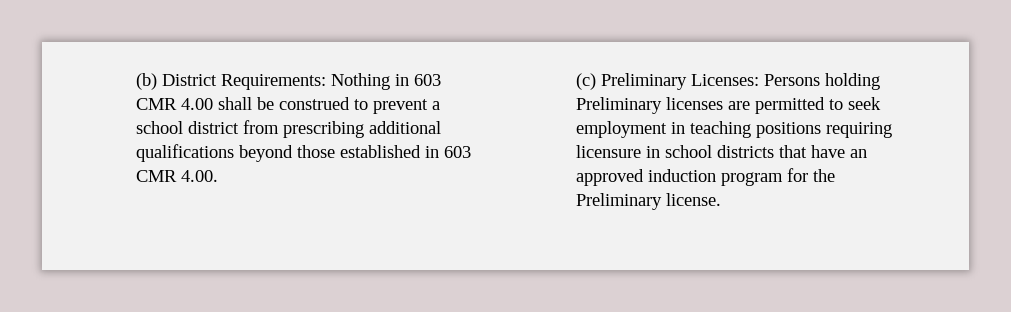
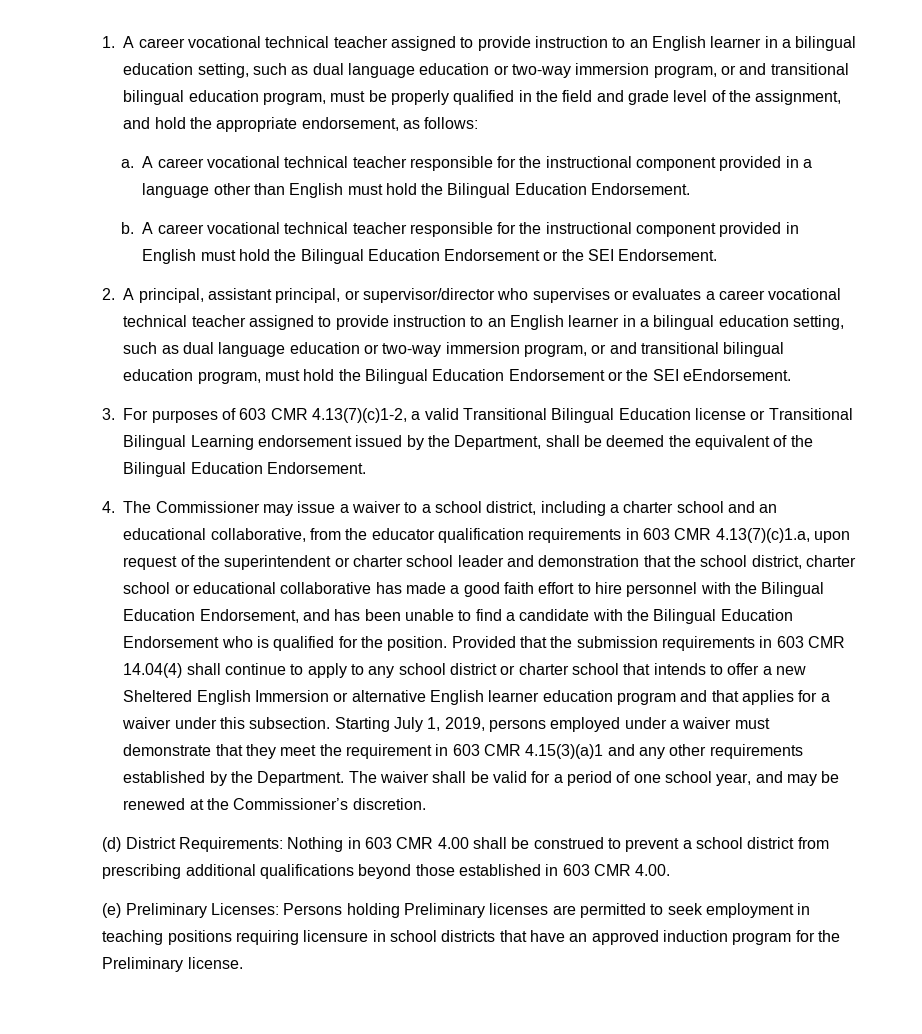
[136,73,158,90] (b) -> [102,36,857,51] [123,63,849,78] [123,90,842,105] [123,117,479,132] [121,156,813,171] [142,183,691,198] [121,222,799,237] [142,249,718,264] [102,288,842,303] [123,315,844,330] [123,342,785,357] [123,369,792,384] [102,408,853,423] [123,435,813,450] [123,462,367,477] [102,501,778,516] [123,528,851,543] [123,555,856,570] [123,582,825,597] [123,609,793,624] [123,636,845,651] [123,663,806,678] [123,690,830,705] [122,717,770,732] [123,744,803,759] [123,771,840,786] [123,798,426,810] [102,837,122,852] 1. A career vocational technical teacher assigned to provide instruction to an English learner in a bilingual education setting, such as dual language education or two-way immersion program, or and transitional bilingual education program, must be properly qualified in the field and grade level of the assignment, and hold the appropriate endorsement, as follows: // a. A career vocational technical teacher responsible for the instructional component provided in a language other than English must hold the Bilingual Education Endorsement. // b. A career vocational technical teacher responsible for the instructional component provided in English must hold the Bilingual Education Endorsement or the SEI Endorsement. // 2. A principal, assistant principal, or supervisor/director who supervises or evaluates a career vocational technical teacher assigned to provide instruction to an English learner in a bilingual education setting, such as dual language education or two-way immersion program, or and transitional bilingual education program, must hold the Bilingual Education Endorsement or the SEI eEndorsement. // 3. For purposes of 603 CMR 4.13(7)(c)1-2, a valid Transitional Bilingual Education license or Transitional Bilingual Learning endorsement issued by the Department, shall be deemed the equivalent of the Bilingual Education Endorsement. // 4. The Commissioner may issue a waiver to a school district, including a charter school and an educational collaborative, from the educator qualification requirements in 603 CMR 4.13(7)(c)1.a, upon request of the superintendent or charter school leader and demonstration that the school district, charter school or educational collaborative has made a good faith effort to hire personnel with the Bilingual Education Endorsement, and has been unable to find a candidate with the Bilingual Education Endorsement who is qualified for the position. Provided that the submission requirements in 603 CMR 14.04(4) shall continue to apply to any school district or charter school that intends to offer a new Sheltered English Immersion or alternative English learner education program and that applies for a waiver under this subsection. Starting July 1, 2019, persons employed under a waiver must demonstrate that they meet the requirement in 603 CMR 4.15(3)(a)1 and any other requirements established by the Department. The waiver shall be valid for a period of one school year, and may be renewed at the Commissioner’s discretion. // (d)
[576,73,597,90] (c) -> [102,903,122,918] (e)

